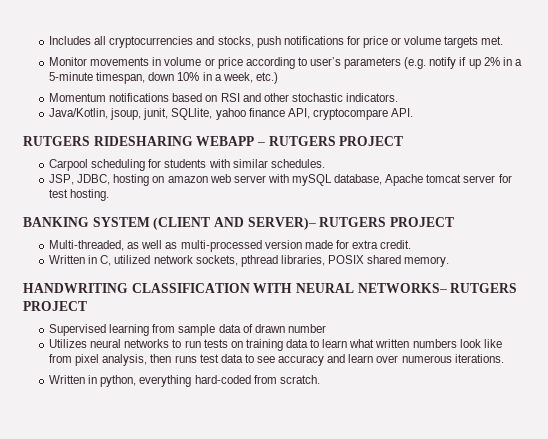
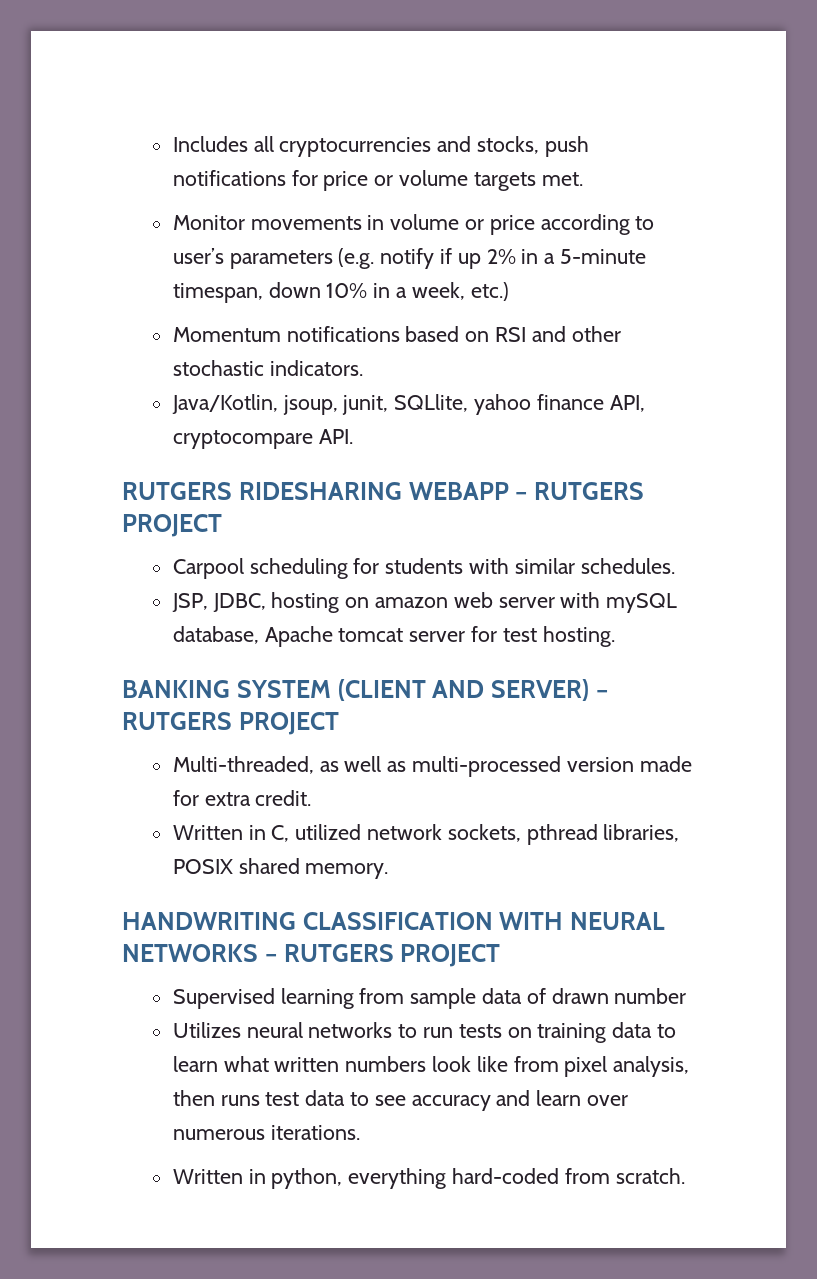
[247,217,316,230] SERVER)– -> [491,679,608,701] SERVER) –
[357,283,447,293] NETWORKS– -> [122,944,277,962] NETWORKS –

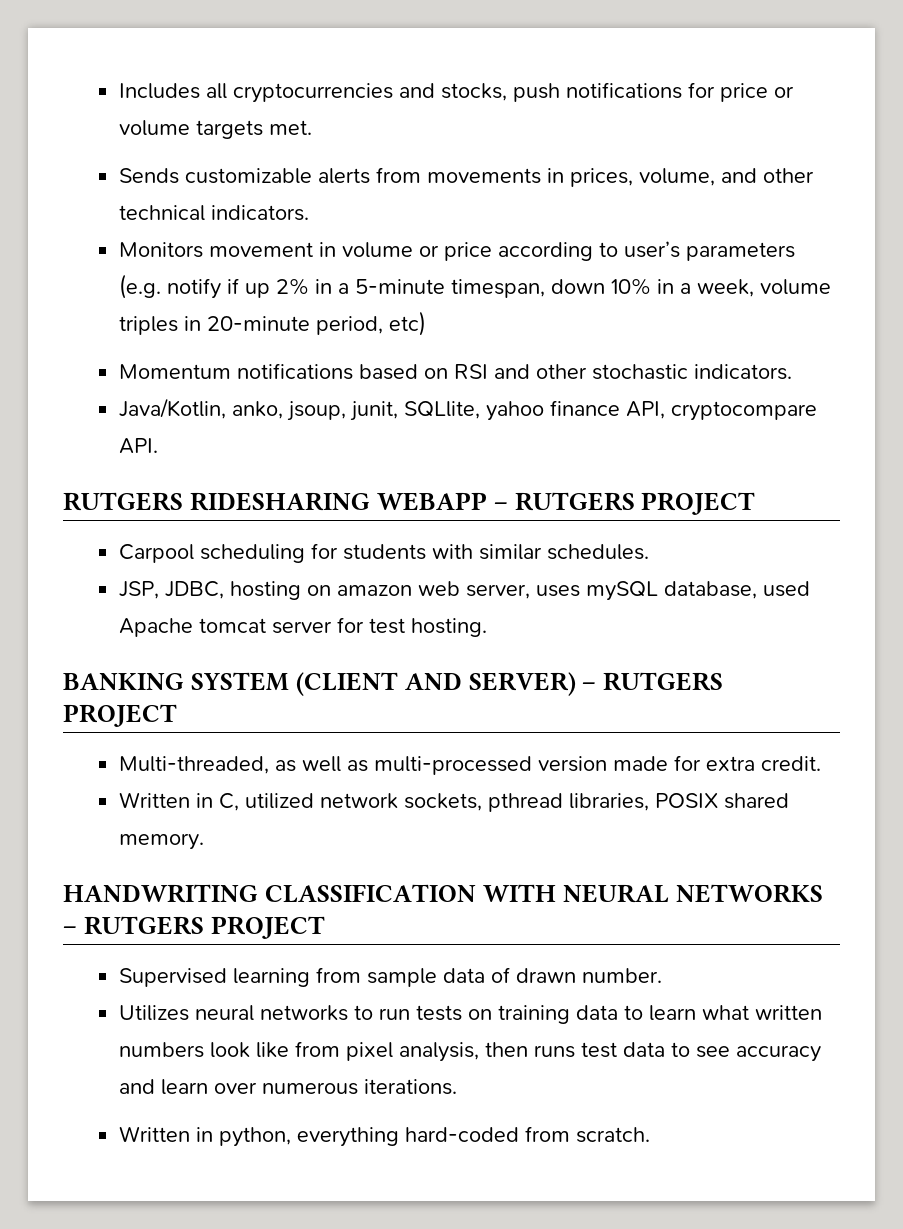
[172,215,362,230] Monitor movements -> [118,167,814,187] [118,205,309,221] [118,242,313,258] Sends customizable alerts from movements in prices, volume, and other technical indicators. // Monitors movement
[470,282,509,301] etc.) -> [759,279,831,295] [118,311,426,336] volume triples in 20-minute period, etc)
(278, 404) none -> [231,401,283,419] anko,
[498,592,601,608] server with -> [465,584,580,599] server, uses
(259, 635) none -> [762,581,810,597] used
[614,988,687,1004] number -> [581,968,662,983] number.

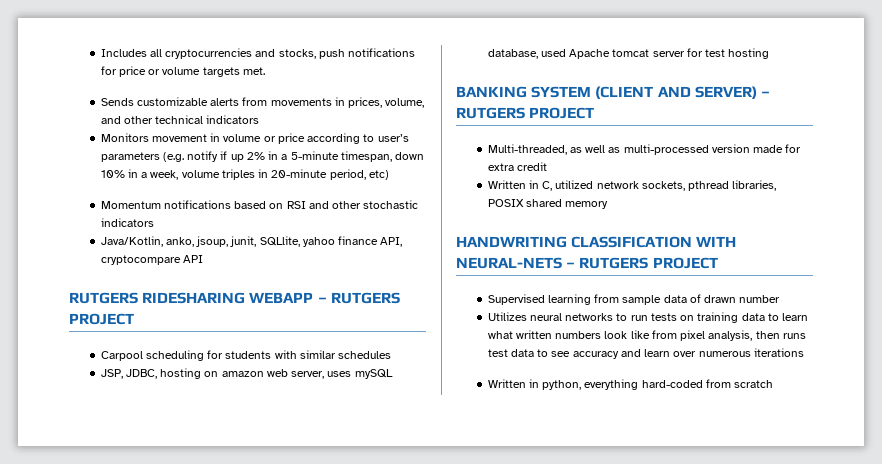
[210,205,309,221] indicators. -> [206,115,260,124] indicators
[693,364,792,380] indicators. -> [100,218,154,227] indicators
[118,438,158,454] API. -> [182,255,203,263] API
[546,544,649,560] schedules. -> [338,351,392,359] schedules
[410,618,487,637] hosting. -> [728,48,770,59] hosting
[760,756,821,771] credit. -> [516,162,547,171] credit
[118,833,204,850] memory. -> [565,201,609,209] memory
[562,884,823,903] NEURAL NETWORKS -> [456,257,562,269] NEURAL-NETS
[581,968,662,983] number. -> [739,295,781,303] number
[363,1079,457,1095] iterations. -> [753,348,804,357] iterations
[575,1127,650,1143] scratch. -> [734,380,774,388] scratch

